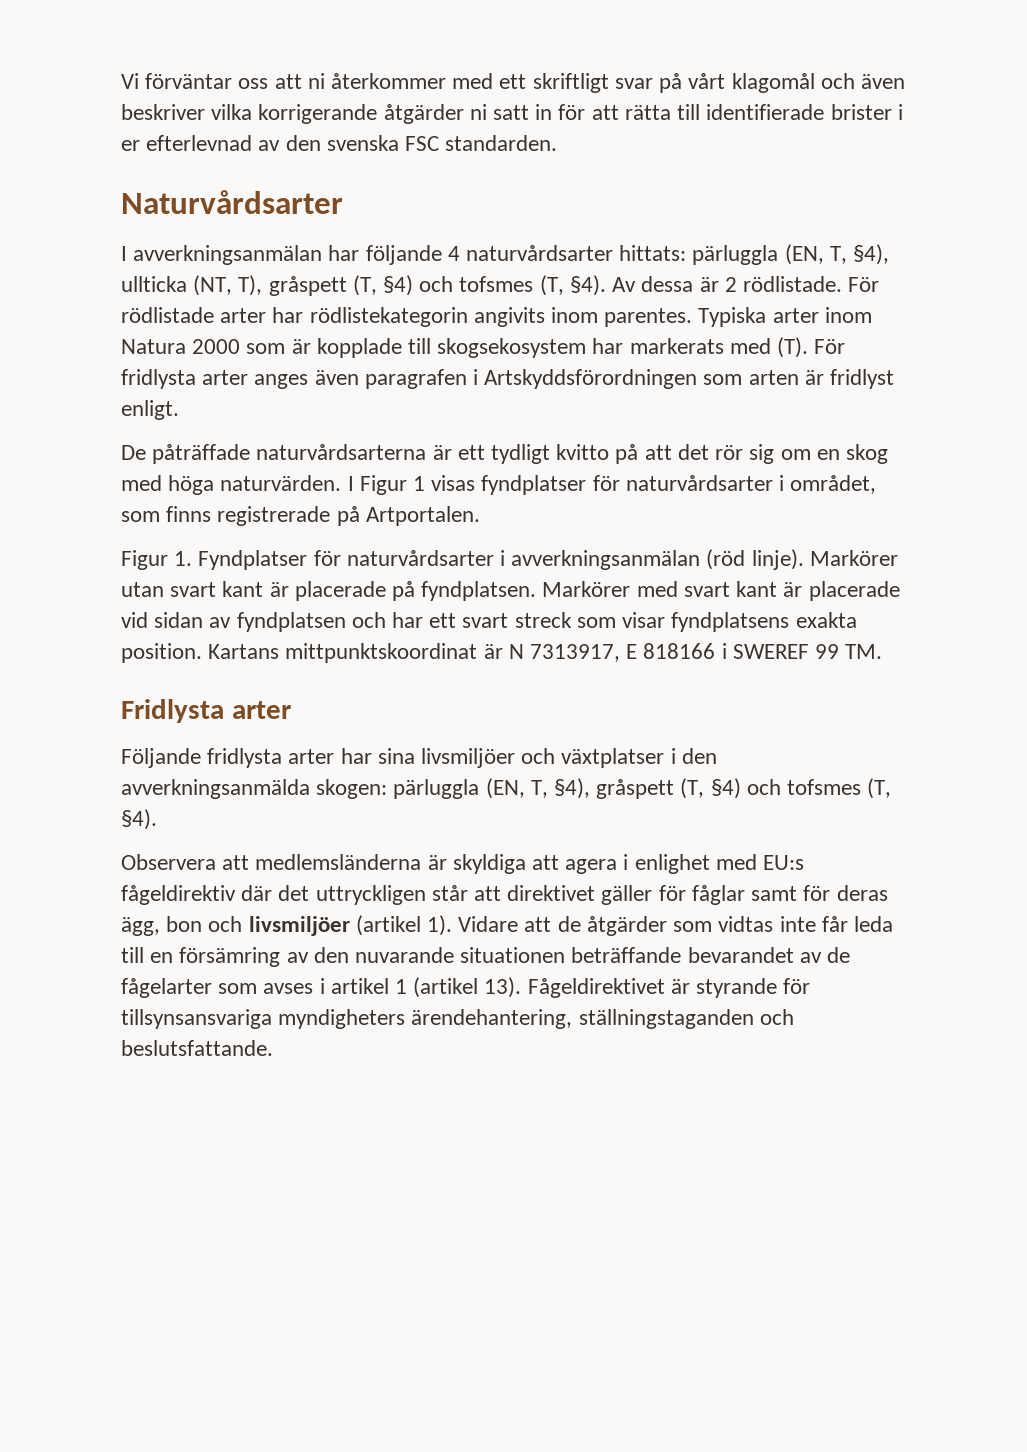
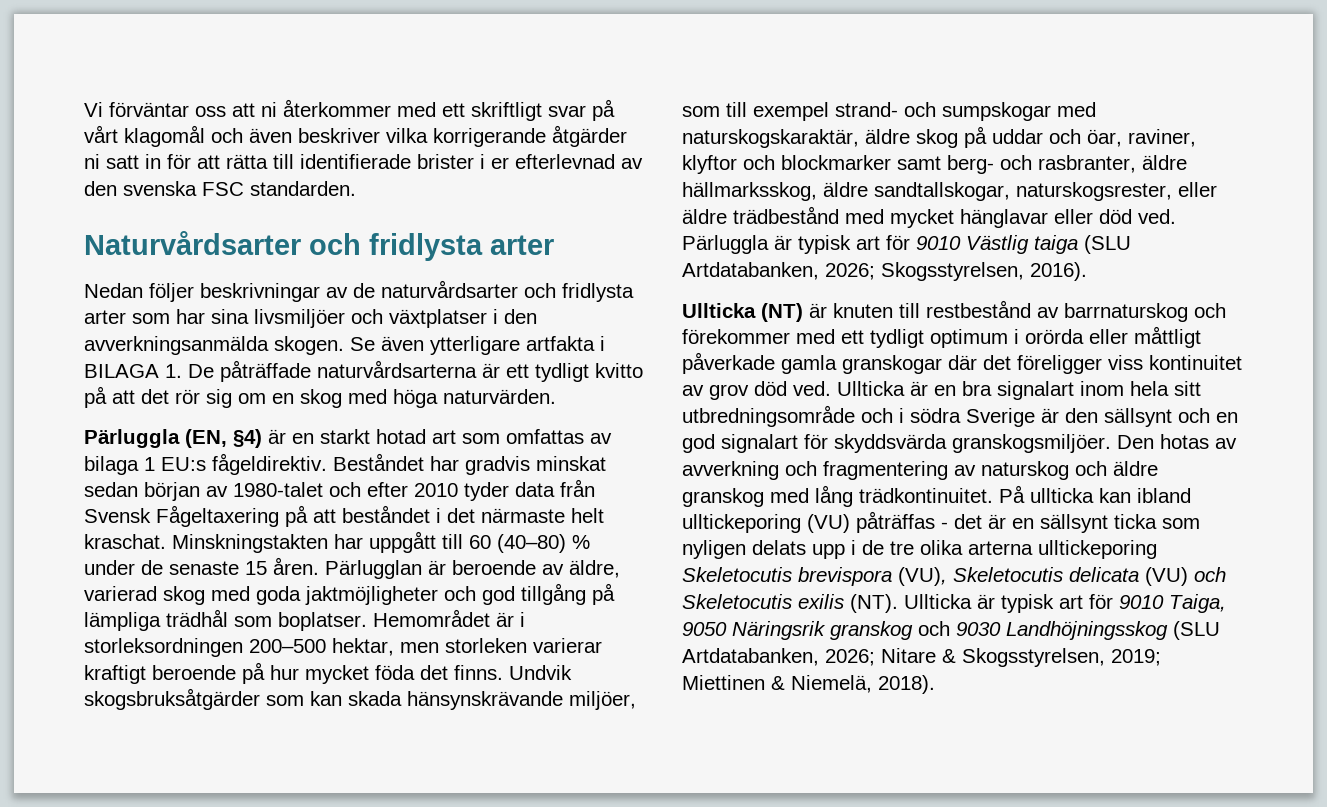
[121,244,890,265] [121,275,880,296] [121,307,872,327] [121,337,846,358] [121,369,895,389] [121,400,179,420] // I avverkningsanmälan har följande 4 naturvårdsarter hittats: pärluggla (EN, T, §4), ullticka (NT, T), gråspett (T, §4) och tofsmes (T, §4). Av dessa är 2 rödlistade. För rödlistade arter har rödlistekategorin angivits inom parentes. Typiska arter inom Natura 2000 som är kopplade till skogsekosystem har markerats med (T). För fridlysta arter anges även paragrafen i Artskyddsförordningen som arten är fridlyst enligt. // -> [309,233,554,261] [84,280,634,302] [84,309,537,328] [84,336,605,355] [84,364,182,378] och fridlysta arter // Nedan följer beskrivningar av de naturvårdsarter och fridlysta arter som har sina livsmiljöer och växtplatser i den avverkningsanmälda skogen. Se även ytterligare artfakta i BILAGA 1.
[347,475,877,495] [121,506,480,526] [121,549,898,570] [121,581,900,601] [121,612,857,632] [121,643,883,663] [121,699,291,723] [121,748,717,768] [121,778,892,799] [121,809,157,830] [121,854,805,874] [121,885,888,905] [121,915,893,936] [121,947,851,967] [121,977,811,998] [121,1009,794,1029] [121,1040,273,1056] I Figur 1 visas fyndplatser för naturvårdsarter i området, som finns registrerade på Artportalen. // Figur 1. Fyndplatser för naturvårdsarter i avverkningsanmälan (röd linje). Markörer utan svart kant är placerade på fyndplatsen. Markörer med svart kant är placerade vid sidan av fyndplatsen och har ett svart streck som visar fyndplatsens exakta position. Kartans mittpunktskoordinat är N 7313917, E 818166 i SWEREF 99 TM. // Fridlysta arter // Följande fridlysta arter har sina livsmiljöer och växtplatser i den avverkningsanmälda skogen: pärluggla (EN, T, §4), gråspett (T, §4) och tofsmes (T, §4). // Observera att medlemsländerna är skyldiga att agera i enlighet med EU:s fågeldirektiv där det uttryckligen står att direktivet gäller för fåglar samt för deras ägg, bon och livsmiljöer (artikel 1). Vidare att de åtgärder som vidtas inte får leda till en försämring av den nuvarande situationen beträffande bevarandet av de fågelarter som avses i artikel 1 (artikel 13). Fågeldirektivet är styrande för tillsynsansvariga myndigheters ärendehantering, ställningstaganden och beslutsfattande. -> [84,429,612,448] [84,453,606,475] [84,479,595,501] [84,505,604,527] [84,531,590,553] [84,557,620,579] [84,583,615,605] [84,609,525,631] [84,638,602,657] [84,662,572,684] [84,688,636,710] [682,102,1096,121] [682,126,1196,148] [682,155,1187,174] [682,182,1217,201] [682,206,1176,228] [682,235,1131,254] [682,262,1087,281] [682,300,1226,322] [682,326,1201,348] [682,352,1242,374] [682,381,1201,400] [682,405,1238,427] [682,434,1237,453] [682,461,1158,480] [682,485,1191,507] [682,511,1200,533] [682,540,1157,559] [682,567,1226,586] [682,594,1226,613] [682,621,1220,640] [682,648,1161,667] [682,675,935,694] // Pärluggla (EN, §4) är en starkt hotad art som omfattas av bilaga 1 EU:s fågeldirektiv. Beståndet har gradvis minskat sedan början av 1980-talet och efter 2010 tyder data från Svensk Fågeltaxering på att beståndet i det närmaste helt kraschat. Minskningstakten har uppgått till 60 (40–80) % under de senaste 15 åren. Pärlugglan är beroende av äldre, varierad skog med goda jaktmöjligheter och god tillgång på lämpliga trädhål som boplatser. Hemområdet är i storleksordningen 200–500 hektar, men storleken varierar kraftigt beroende på hur mycket föda det finns. Undvik skogsbruksåtgärder som kan skada hänsynskrävande miljöer, som till exempel strand- och sumpskogar med naturskogskaraktär, äldre skog på uddar och öar, raviner, klyftor och blockmarker samt berg- och rasbranter, äldre hällmarksskog, äldre sandtallskogar, naturskogsrester, eller äldre trädbestånd med mycket hänglavar eller död ved. Pärluggla är typisk art för 9010 Västlig taiga (SLU Artdatabanken, 2026; Skogsstyrelsen, 2016). // Ullticka (NT) är knuten till restbestånd av barrnaturskog och förekommer med ett tydligt optimum i orörda eller måttligt påverkade gamla granskogar där det föreligger viss kontinuitet av grov död ved. Ullticka är en bra signalart inom hela sitt utbredningsområde och i södra Sverige är den sällsynt och en god signalart för skyddsvärda granskogsmiljöer. Den hotas av avverkning och fragmentering av naturskog och äldre granskog med lång trädkontinuitet. På ullticka kan ibland ulltickeporing (VU) påträffas - det är en sällsynt ticka som nyligen delats upp i de tre olika arterna ulltickeporing Skeletocutis brevispora (VU), Skeletocutis delicata (VU) och Skeletocutis exilis (NT). Ullticka är typisk art för 9010 Taiga, 9050 Näringsrik granskog och 9030 Landhöjningsskog (SLU Artdatabanken, 2026; Nitare & Skogsstyrelsen, 2019; Miettinen & Niemelä, 2018).

